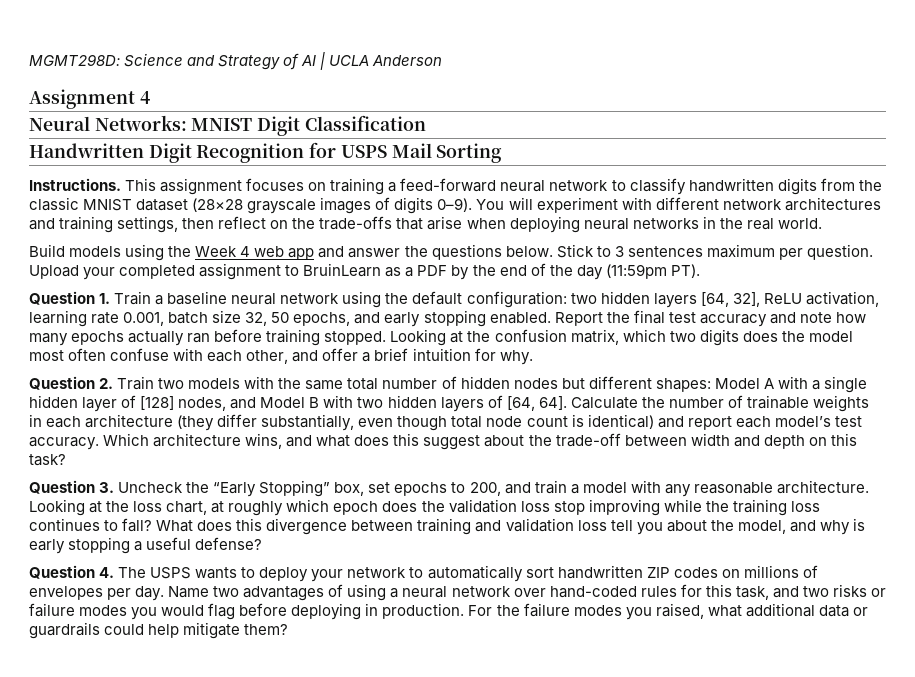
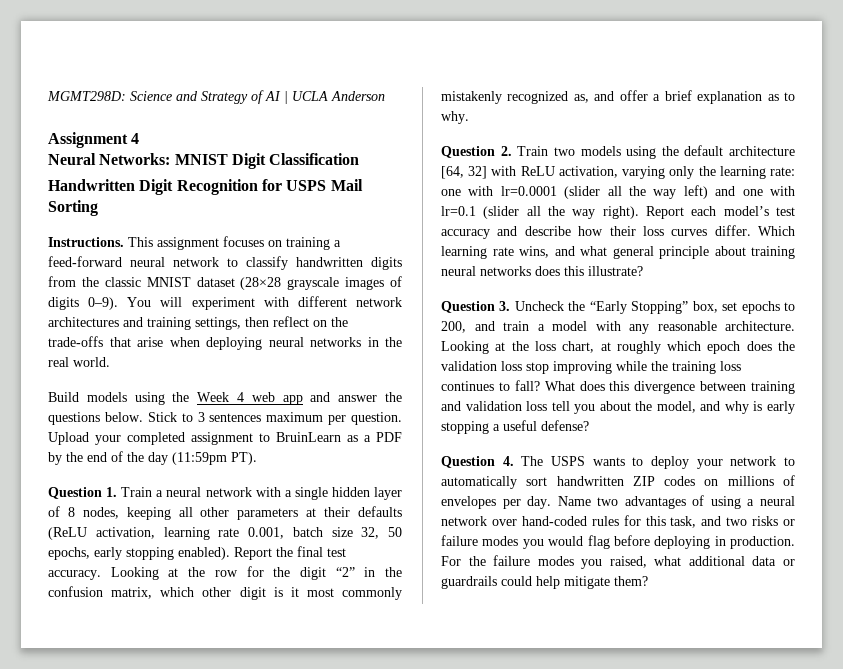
[167,291,802,308] baseline neural network using the default configuration: two hidden layers [64, 32], ReLU -> [166,487,402,500] [48,506,403,520] [48,527,87,540] neural network with a single hidden layer of 8 nodes, keeping all other parameters at their defaults (ReLU
[354,310,551,327] and early stopping enabled. -> [94,547,230,560] early stopping enabled).
[699,312,866,327] [29,329,853,346] [29,348,289,364] accuracy and note how many epochs actually ran before training stopped. Looking at the confusion matrix, which two digits does the model most often confuse with each other, -> [48,566,402,580] [48,586,402,600] [441,91,589,104] accuracy. Looking at the row for the digit “2” in the confusion matrix, which other digit is it most commonly mistakenly recognized as,
[412,348,496,361] intuition for -> [697,91,795,104] explanation as to
[244,376,867,393] [29,395,869,412] [29,414,862,431] [29,433,857,450] [29,454,66,466] with the same total number of hidden nodes but different shapes: Model A with a single hidden layer of [128] nodes, and Model B with two hidden layers of [64, 64]. Calculate the number of trainable weights in each architecture (they differ substantially, even though total node count is identical) and report each model’s test accuracy. Which architecture wins, and what does this suggest about the trade-off between width and depth on this task? -> [626,145,795,159] [441,166,795,179] [441,185,795,199] [441,206,795,219] [441,225,795,239] [441,246,795,259] [441,266,643,276] using the default architecture [64, 32] with ReLU activation, varying only the learning rate: one with lr=0.0001 (slider all the way left) and one with lr=0.1 (slider all the way right). Report each model’s test accuracy and describe how their loss curves differ. Which learning rate wins, and what general principle about training neural networks does this illustrate?

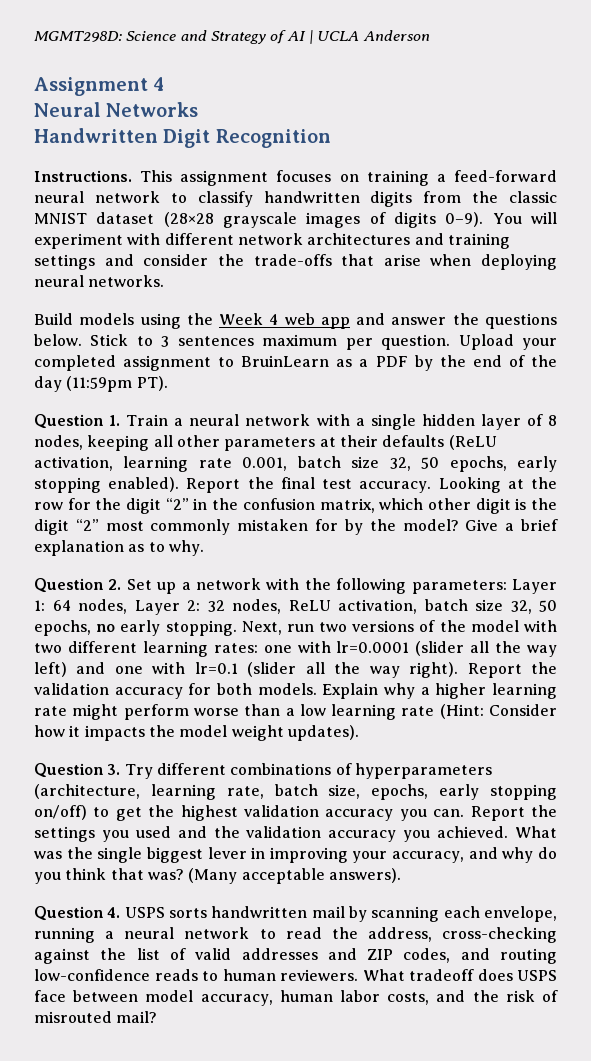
[99,153,360,169] Networks: MNIST Digit Classification -> [106,102,199,117] Networks
[261,179,363,191] [48,200,98,216] for USPS Mail Sorting -> (331, 138) none
[195,316,327,330] settings, then reflect on -> [34,254,209,270] settings and consider
[310,337,402,347] [48,357,110,367] networks in the real world. -> [88,275,165,287] networks.
[290,587,402,600] [441,90,648,104] it most commonly mistakenly recognized as, and offer -> [531,498,557,510] [34,519,499,535] the digit “2” most commonly mistaken for by the model? Give
[517,145,795,159] [441,166,795,179] Train two models using the default architecture [64, 32] with ReLU activation, varying only the learning rate: -> [126,578,558,594] [34,599,557,615] [34,620,557,636] [34,641,258,657] Set up a network with the following parameters: Layer 1: 64 nodes, Layer 2: 32 nodes, ReLU activation, batch size 32, 50 epochs, no early stopping. Next, run two versions of the model with two different learning rates:
[691,206,795,216] [441,225,795,239] [441,246,795,259] [441,266,643,276] [441,301,795,314] [441,321,795,334] [441,341,795,354] [441,361,741,374] [441,380,795,394] [441,401,795,414] [441,420,589,434] [441,456,795,469] [441,475,795,489] [441,495,795,509] [441,515,795,528] [441,535,795,549] [441,555,795,569] [441,576,648,589] each model’s test accuracy and describe how their loss curves differ. Which learning rate wins, and what general principle about training neural networks does this illustrate? // Question 3. Uncheck the “Early Stopping” box, set epochs to 200, and train a model with any reasonable architecture. Looking at the loss chart, at roughly which epoch does the validation loss stop improving while the training loss continues to fall? What does this divergence between training and validation loss tell you about the model, and why is early stopping a useful defense? // Question 4. The USPS wants to deploy your network to automatically sort handwritten ZIP codes on millions of envelopes per day. Name two advantages of using a neural network over hand-coded rules for this task, and two risks or failure modes you would flag before deploying in production. For the failure modes you raised, what additional data or guardrails could help mitigate them? -> [531,662,557,674] [34,683,557,699] [34,704,558,720] [34,725,359,741] [34,763,492,779] [34,784,557,800] [34,805,557,821] [34,826,558,842] [34,847,557,863] [34,868,401,884] [34,906,557,922] [34,927,557,943] [34,948,557,964] [34,969,557,981] [34,990,558,1006] [34,1011,158,1023] the validation accuracy for both models. Explain why a higher learning rate might perform worse than a low learning rate (Hint: Consider how it impacts the model weight updates). // Question 3. Try different combinations of hyperparameters (architecture, learning rate, batch size, epochs, early stopping on/off) to get the highest validation accuracy you can. Report the settings you used and the validation accuracy you achieved. What was the single biggest lever in improving your accuracy, and why do you think that was? (Many acceptable answers). // Question 4. USPS sorts handwritten mail by scanning each envelope, running a neural network to read the address, cross-checking against the list of valid addresses and ZIP codes, and routing low-confidence reads to human reviewers. What tradeoff does USPS face between model accuracy, human labor costs, and the risk of misrouted mail?

